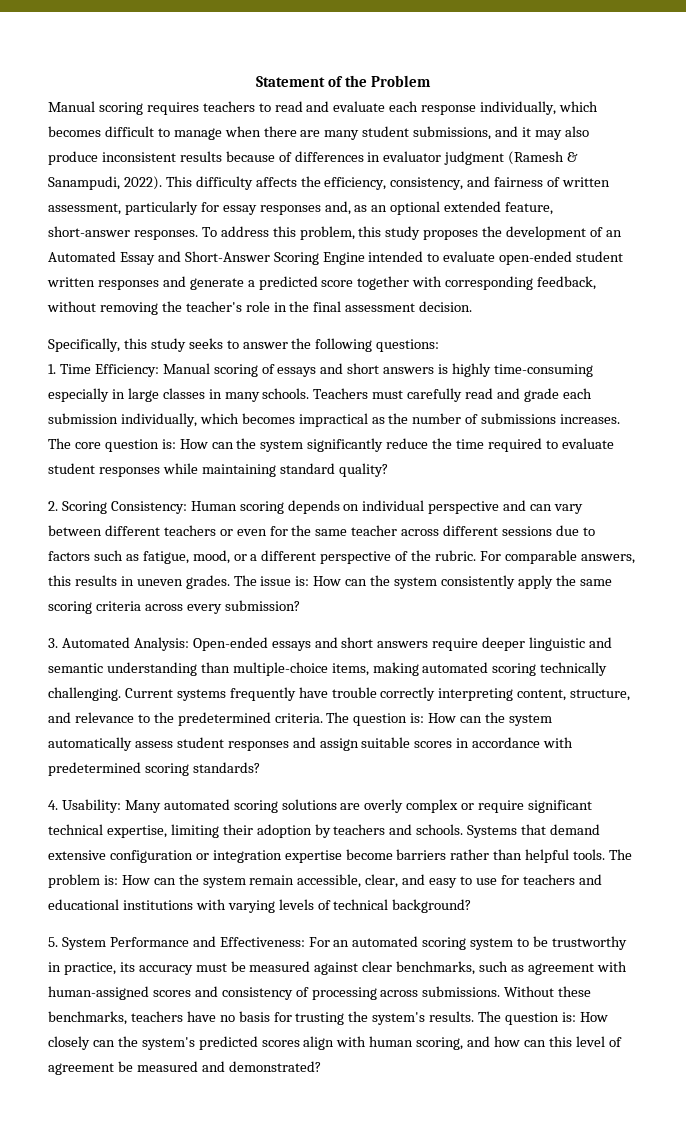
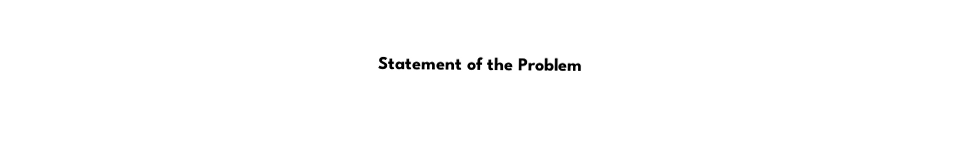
[48,101,599,115] [48,126,589,140] [48,151,579,165] [48,176,611,190] [48,201,554,215] [48,226,622,240] [48,251,624,265] [47,276,597,290] [47,301,473,315] [48,338,440,352] [48,363,593,377] [48,388,592,402] [48,413,621,427] [48,438,614,452] [48,463,388,477] [48,500,584,514] [48,525,595,536] [48,550,635,564] [48,575,612,589] [48,600,300,614] [48,637,613,651] [48,662,608,676] [48,687,631,701] [48,712,552,726] [48,737,574,751] [48,762,260,776] [48,799,593,813] [48,824,601,838] [48,849,633,863] [48,874,602,888] [48,899,472,913] [48,936,627,950] [48,961,627,975] [48,986,592,1000] [48,1011,608,1025] [48,1036,622,1050] [48,1061,321,1075] // Manual scoring requires teachers to read and evaluate each response individually, which becomes difficult to manage when there are many student submissions, and it may also produce inconsistent results because of differences in evaluator judgment (Ramesh & Sanampudi, 2022). This difficulty affects the efficiency, consistency, and fairness of written assessment, particularly for essay responses and, as an optional extended feature, short-answer responses. To address this problem, this study proposes the development of an Automated Essay and Short-Answer Scoring Engine intended to evaluate open-ended student written responses and generate a predicted score together with corresponding feedback, without removing the teacher's role in the final assessment decision. // Specifically, this study seeks to answer the following questions: // 1. Time Efficiency: Manual scoring of essays and short answers is highly time-consuming especially in large classes in many schools. Teachers must carefully read and grade each submission individually, which becomes impractical as the number of submissions increases. The core question is: How can the system significantly reduce the time required to evaluate student responses while maintaining standard quality? // 2. Scoring Consistency: Human scoring depends on individual perspective and can vary between different teachers or even for the same teacher across different sessions due to factors such as fatigue, mood, or a different perspective of the rubric. For comparable answers, this results in uneven grades. The issue is: How can the system consistently apply the same scoring criteria across every submission? // 3. Automated Analysis: Open-ended essays and short answers require deeper linguistic and semantic understanding than multiple-choice items, making automated scoring technically challenging. Current systems frequently have trouble correctly interpreting content, structure, and relevance to the predetermined criteria. The question is: How can the system automatically assess student responses and assign suitable scores in accordance with predetermined scoring standards? // 4. Usability: Many automated scoring solutions are overly complex or require significant technical expertise, limiting their adoption by teachers and schools. Systems that demand extensive configuration or integration expertise become barriers rather than helpful tools. The problem is: How can the system remain accessible, clear, and easy to use for teachers and educational institutions with varying levels of technical background? // 5. System Performance and Effectiveness: For an automated scoring system to be trustworthy in practice, its accuracy must be measured against clear benchmarks, such as agreement with human-assigned scores and consistency of processing across submissions. Without these benchmarks, teachers have no basis for trusting the system's results. The question is: How closely can the system's predicted scores align with human scoring, and how can this level of agreement be measured and demonstrated? -> (583, 64) none

